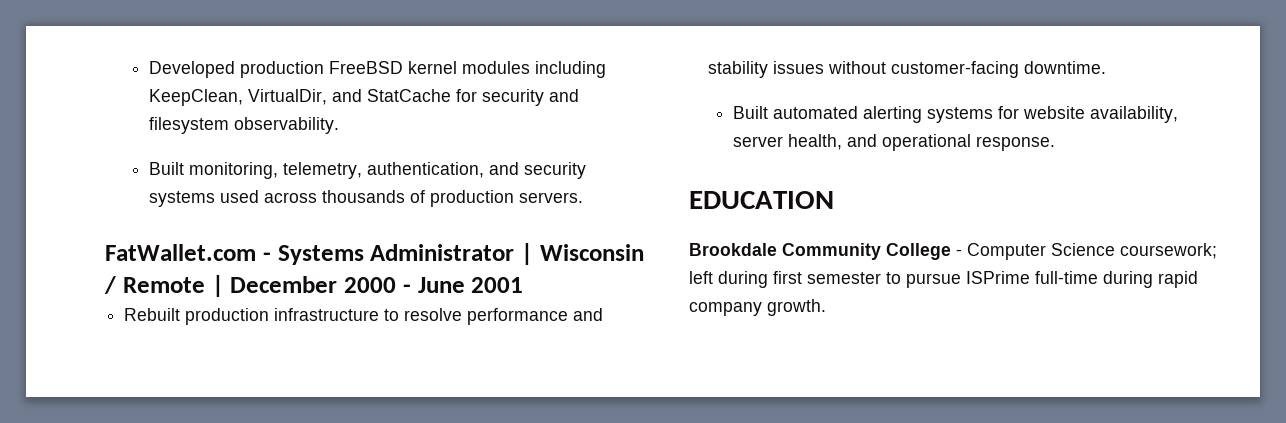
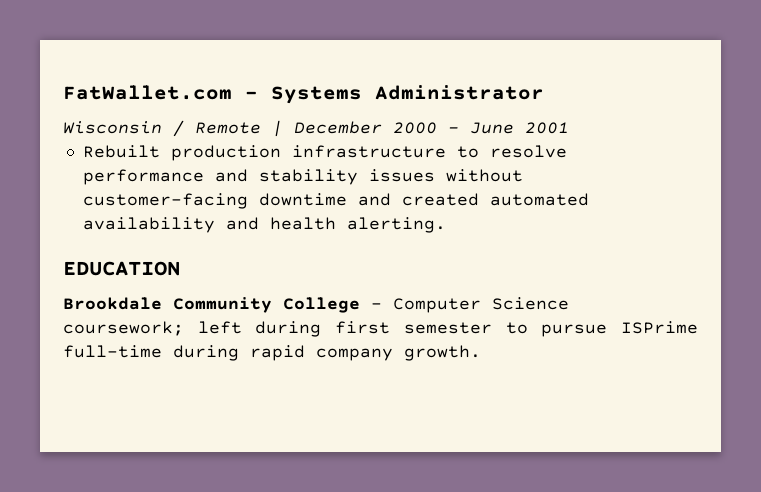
[148,61,606,78] [148,89,579,106] [148,117,339,134] [148,162,586,179] [148,190,583,207] Developed production FreeBSD kernel modules including KeepClean, VirtualDir, and StatCache for security and filesystem observability. // Built monitoring, telemetry, authentication, and security systems used across thousands of production servers. // -> (63, 92) none
[521,243,533,265] | -> (544, 92) //
[1024,61,1107,74] [732,106,1178,123] [732,134,1055,151] downtime. // Built automated alerting systems for website availability, server health, and operational response. -> [258,193,589,206] [82,217,446,233] downtime and created automated availability and health alerting.

